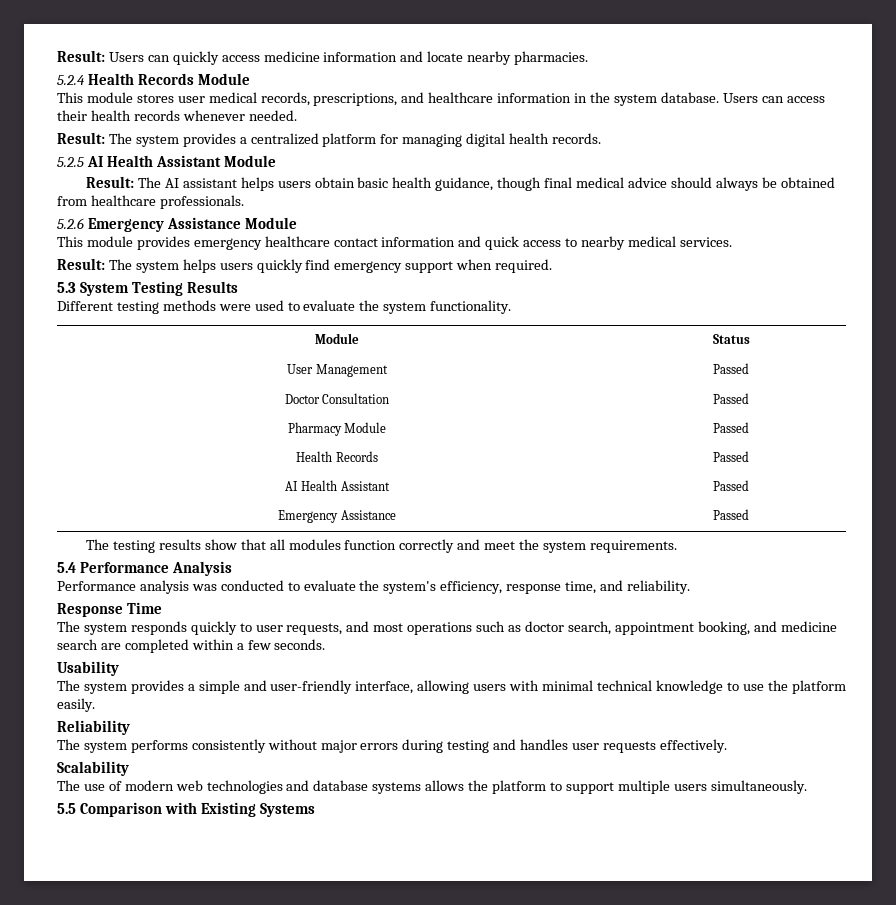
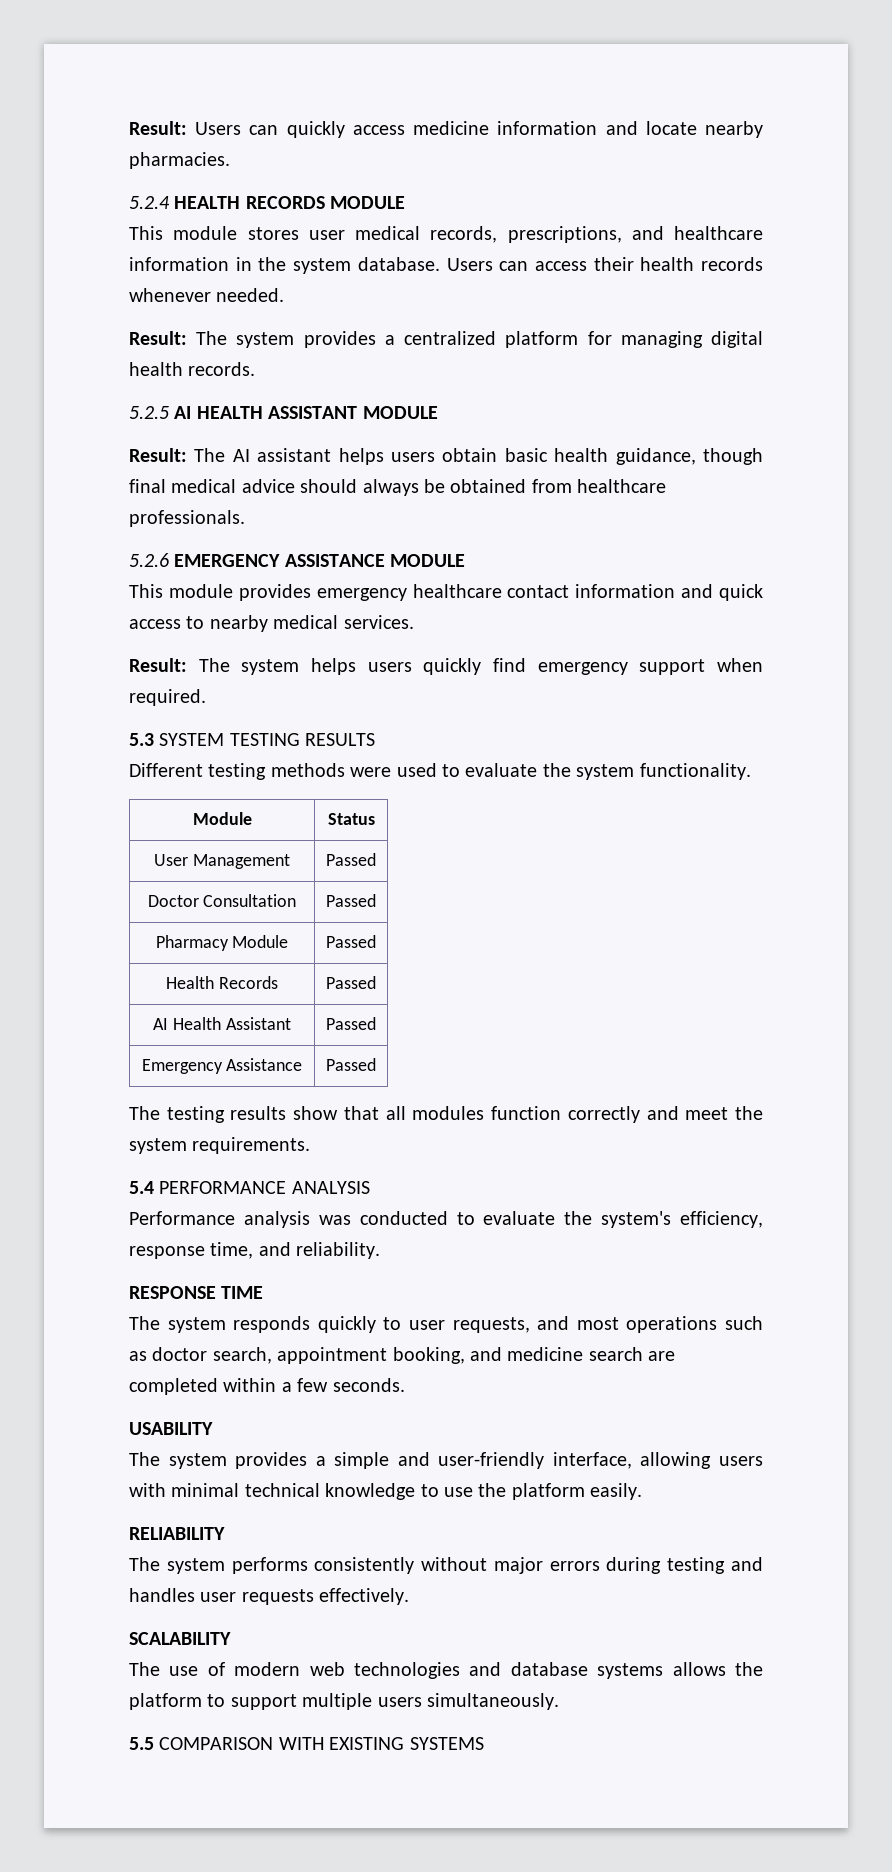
[87,73,250,85] Health Records Module -> [174,196,406,209] HEALTH RECORDS MODULE
[106,155,276,167] Health Assistant Module -> [196,406,438,419] HEALTH ASSISTANT MODULE
[87,217,297,232] Emergency Assistance Module -> [174,554,466,567] EMERGENCY ASSISTANCE MODULE
[79,281,238,296] System Testing Results -> [159,733,376,746] SYSTEM TESTING RESULTS
[79,561,232,576] Performance Analysis -> [159,1181,370,1194] PERFORMANCE ANALYSIS
[57,602,162,617] Response Time -> [129,1286,264,1299] RESPONSE TIME
[57,661,119,676] Usability -> [129,1422,213,1435] USABILITY
[57,720,130,735] Reliability -> [129,1527,225,1540] RELIABILITY
[57,761,129,776] Scalability -> [129,1632,231,1645] SCALABILITY
[79,802,315,817] Comparison with Existing Systems -> [159,1737,484,1750] COMPARISON WITH EXISTING SYSTEMS

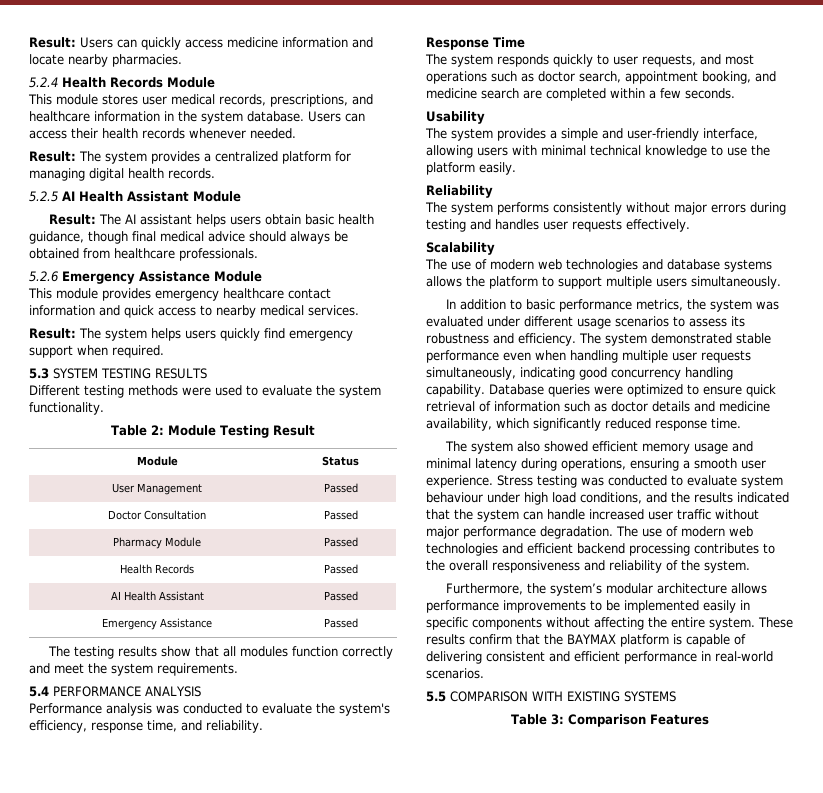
[174,196,406,209] HEALTH RECORDS MODULE -> [62,77,215,88] Health Records Module
[196,406,438,419] HEALTH ASSISTANT MODULE -> [79,191,241,202] Health Assistant Module
[174,554,466,567] EMERGENCY ASSISTANCE MODULE -> [62,271,262,284] Emergency Assistance Module
(751, 771) none -> [111,425,315,438] // Table 2: Module Testing Result
[129,1286,264,1299] RESPONSE TIME -> [426,37,525,50] Response Time
[129,1422,213,1435] USABILITY -> [426,111,485,124] Usability
[129,1527,225,1540] RELIABILITY -> [426,185,493,198] Reliability
[129,1632,231,1645] SCALABILITY -> [426,242,495,255] Scalability
(559, 1701) none -> [446,299,780,312] [426,316,745,329] [426,333,771,346] [426,350,751,363] [426,367,733,380] [426,384,776,397] [426,401,770,412] [426,418,741,431] [445,441,754,454] [426,458,766,471] [426,475,783,488] [426,492,789,505] [426,509,759,522] [426,526,753,539] [426,543,775,556] [426,560,750,573] [446,583,768,596] [426,600,750,613] [426,617,793,630] [426,634,746,647] [426,651,773,664] [426,668,484,679] // In addition to basic performance metrics, the system was evaluated under different usage scenarios to assess its robustness and efficiency. The system demonstrated stable performance even when handling multiple user requests simultaneously, indicating good concurrency handling capability. Database queries were optimized to ensure quick retrieval of information such as doctor details and medicine availability, which significantly reduced response time. // The system also showed efficient memory usage and minimal latency during operations, ensuring a smooth user experience. Stress testing was conducted to evaluate system behaviour under high load conditions, and the results indicated that the system can handle increased user traffic without major performance degradation. The use of modern web technologies and efficient backend processing contributes to the overall responsiveness and reliability of the system. // Furthermore, the system’s modular architecture allows performance improvements to be implemented easily in specific components without affecting the entire system. These results confirm that the BAYMAX platform is capable of delivering consistent and efficient performance in real-world scenarios.
(484, 1743) none -> [511,714,709,727] // Table 3: Comparison Features

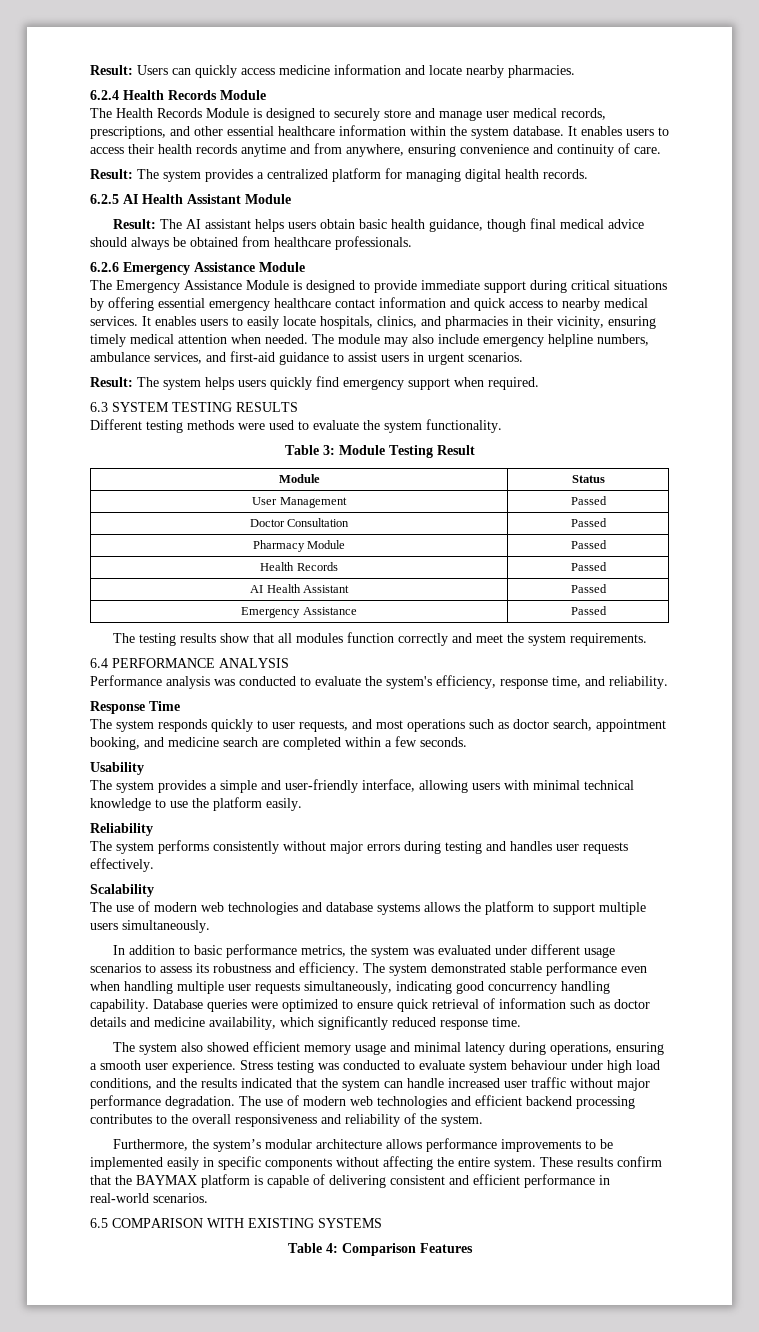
[29,77,58,88] 5.2.4 -> [90,90,119,100] 6.2.4
[28,94,138,105] This module stores -> [90,108,482,121] The Health Records Module is designed to securely store and manage
(373, 99) none -> [194,126,274,136] other essential
[164,111,174,121] in -> [410,126,446,136] within
[308,111,365,122] [29,128,296,139] Users can access their health records whenever needed. -> [568,126,669,136] [90,143,661,157] It enables users to access their health records anytime and from anywhere, ensuring convenience and continuity of care.
[29,191,58,202] 5.2.5 -> [90,194,119,204] 6.2.5
[29,271,58,282] 5.2.6 -> [90,262,119,272] 6.2.6
[28,288,151,301] This module provides -> [90,280,667,293] [90,297,205,311] The Emergency Assistance Module is designed to provide immediate support during critical situations by offering essential
(359, 310) none -> [142,316,656,329] [90,334,649,347] [90,351,523,365] It enables users to easily locate hospitals, clinics, and pharmacies in their vicinity, ensuring timely medical attention when needed. The module may also include emergency helpline numbers, ambulance services, and first-aid guidance to assist users in urgent scenarios.
[29,368,49,379] 5.3 -> [90,402,108,412] 6.3
[151,425,164,435] 2: -> [322,445,335,455] 3:
[29,686,49,697] 5.4 -> [90,658,108,668] 6.4
[426,691,446,702] 5.5 -> [90,1218,108,1228] 6.5
[550,714,564,725] 3: -> [325,1243,338,1253] 4:

